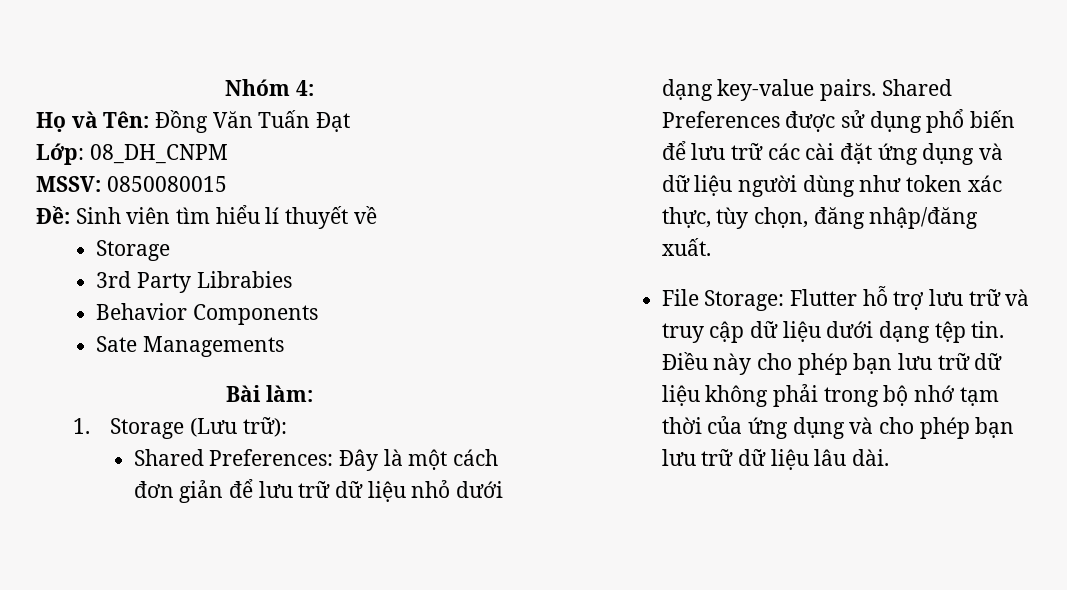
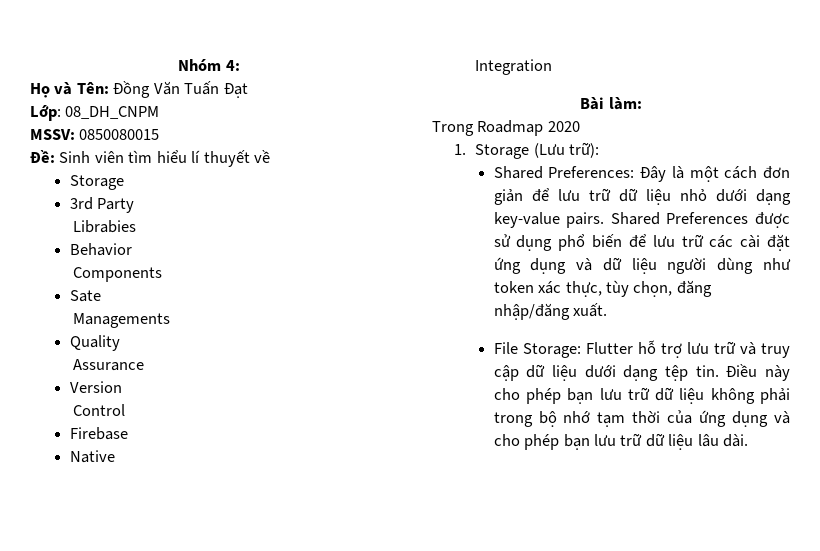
(191, 282) none -> (135, 205) //
(188, 311) none -> (132, 249) //
(138, 344) none -> (101, 296) //
(284, 346) none -> [69,335,120,351] [73,359,145,371] [69,381,122,393] [73,404,126,416] [69,427,128,440] [69,450,115,463] [475,59,553,75] // Quality // Assurance // Version // Control // Firebase // Native // Integration
(313, 393) none -> [432,120,580,136] // Trong Roadmap 2020

